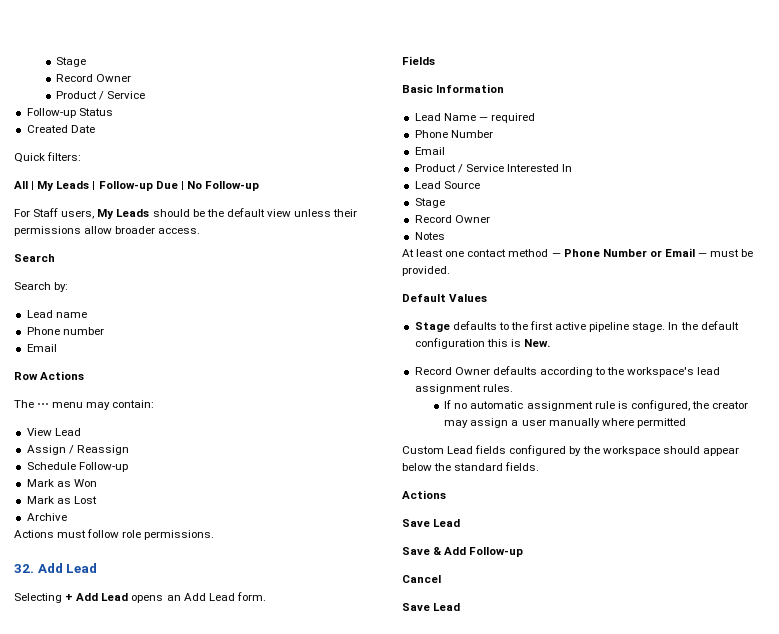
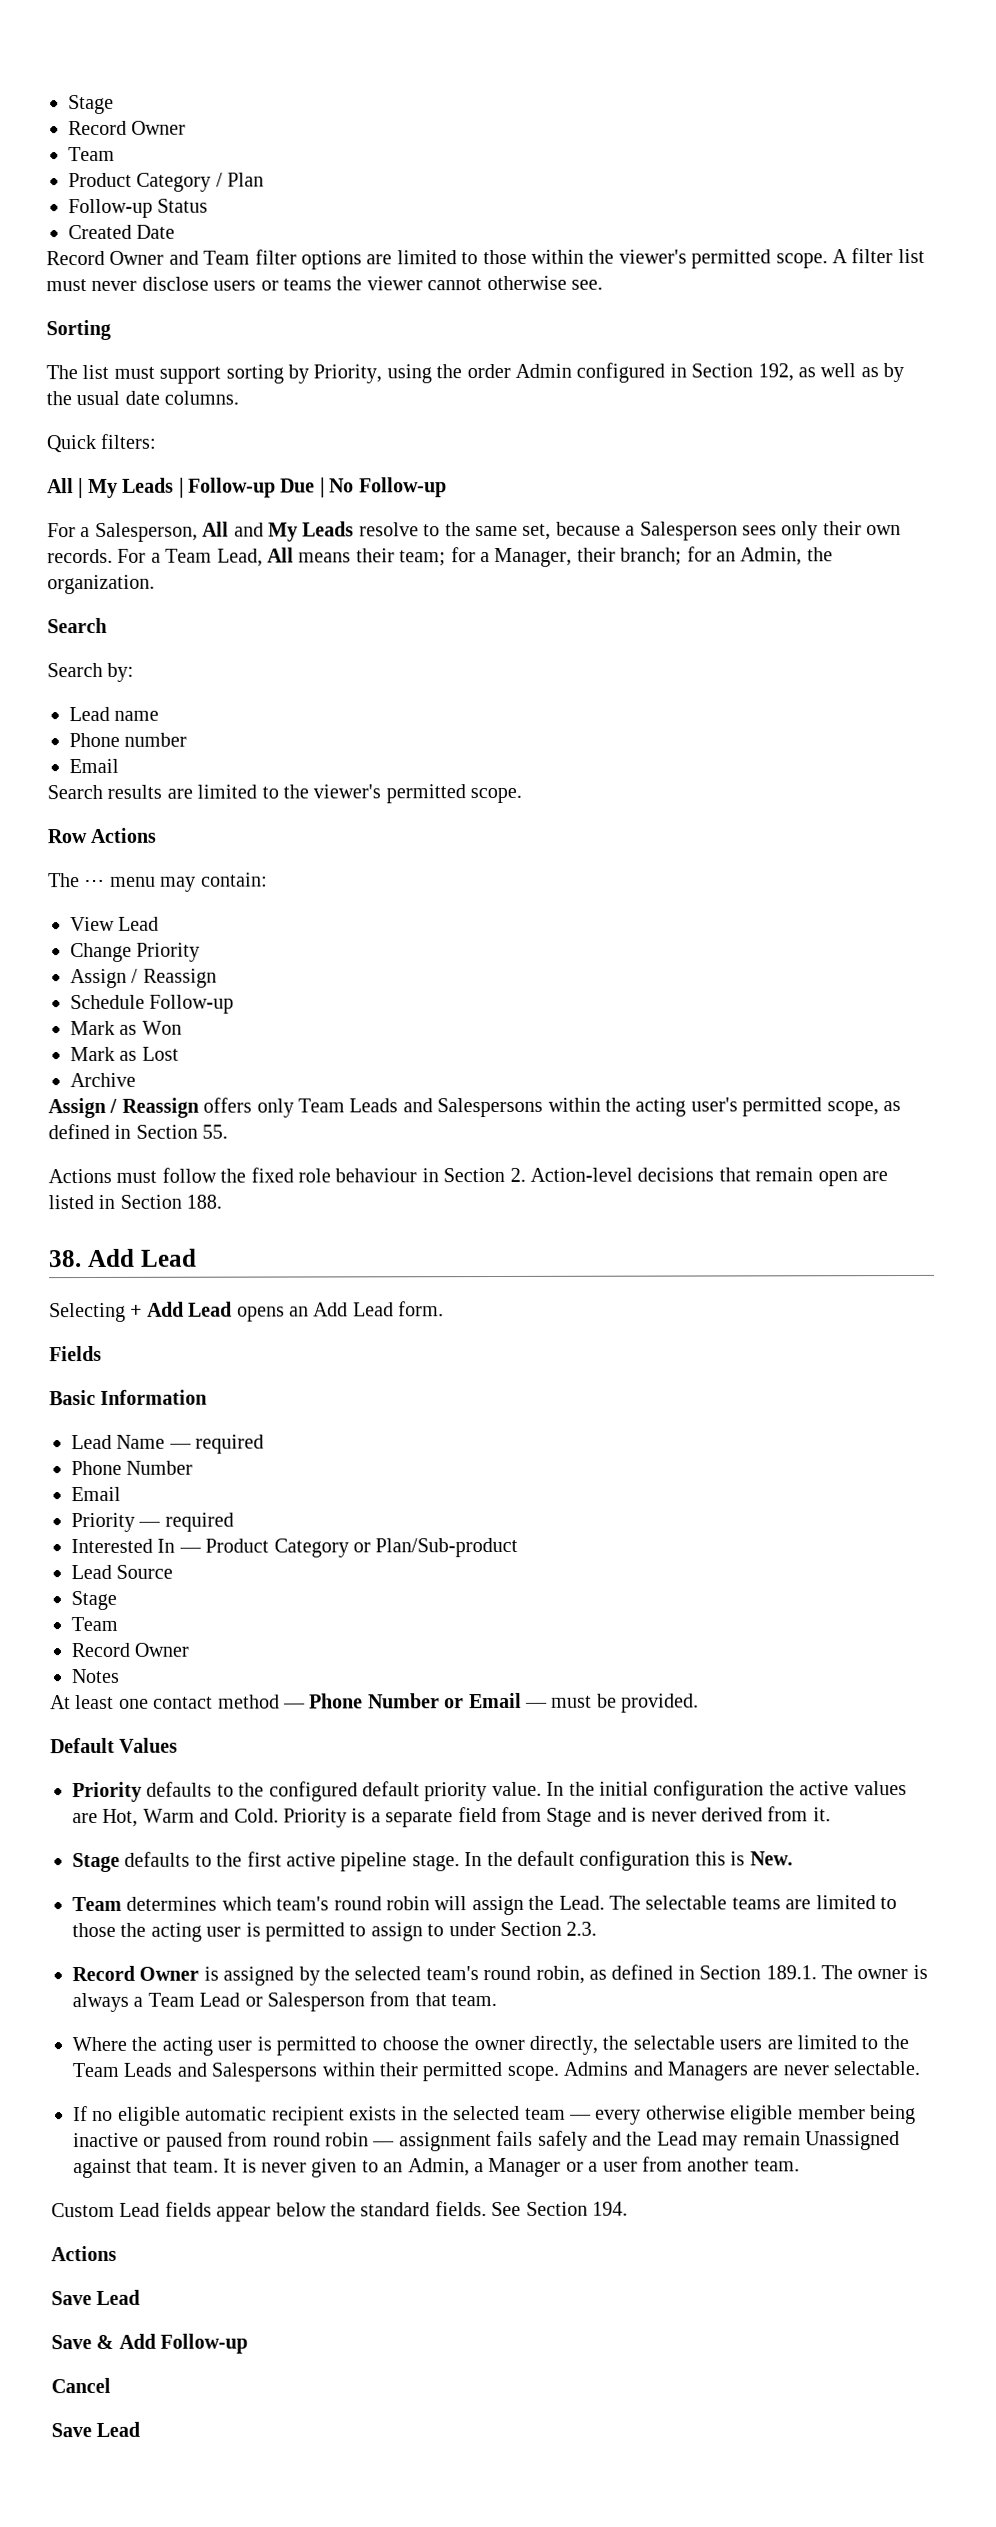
[56,57,87,67] [56,74,132,82] [56,91,146,100] Stage // Record Owner // Product / Service -> [68,94,114,115] [68,120,187,136] [68,146,115,162] [68,172,265,192] Stage // Record Owner // Team // Product Category / Plan
(95, 129) none -> [46,248,925,270] [46,275,603,292] [46,319,111,341] [46,362,905,384] [46,390,240,406] // Record Owner and Team filter options are limited to those within the viewer's permitted scope. A filter list must never disclose users or teams the viewer cannot otherwise see. // Sorting // The list must support sorting by Priority, using the order Admin configured in Section 192, as well as by the usual date columns.
[33,208,358,219] [14,226,201,236] Staff users, My Leads should be the default view unless their permissions allow broader access. -> [80,521,902,542] [47,546,833,568] [47,574,155,595] a Salesperson, All and My Leads resolve to the same set, because a Salesperson sees only their own records. For a Team Lead, All means their team; for a Manager, their branch; for an Admin, the organization.
(57, 348) none -> [47,784,523,804] // Search results are limited to the viewer's permitted scope.
(81, 432) none -> [70,942,201,963] // Change Priority
[14,529,215,540] [14,564,34,573] Actions must follow role permissions. // 32. -> [48,1097,901,1119] [48,1123,229,1140] [48,1167,888,1187] [48,1194,223,1210] [48,1250,82,1268] Assign / Reassign offers only Team Leads and Salespersons within the acting user's permitted scope, as defined in Section 55. // Actions must follow the fixed role behaviour in Section 2. Action-level decisions that remain open are listed in Section 188. // 38.
[414,164,504,173] Product / Service -> [71,1512,234,1533] Priority — required //
(573, 168) none -> [178,1537,519,1558] — Product Category or Plan/Sub-product
(445, 203) none -> [71,1616,118,1632] // Team
(488, 298) none -> [72,1780,907,1803] [72,1806,831,1828] // Priority defaults to the configured default priority value. In the initial configuration the active values are Hot, Warm and Cold. Priority is a separate field from Stage and is never derived from it.
[414,366,721,377] [414,384,513,394] [444,400,749,411] [444,418,686,428] [402,445,700,456] Record Owner defaults according to the workspace's lead assignment rules. // If no automatic assignment rule is configured, the creator may assign a user manually where permitted // Custom Lead fields configured by the workspace should -> [72,1895,897,1916] [72,1921,598,1942] [72,1964,928,1986] [72,1991,498,2013] [72,2034,909,2056] [72,2060,921,2082] [73,2104,916,2126] [73,2130,900,2152] [73,2156,800,2179] [51,2201,212,2218] Team determines which team's round robin will assign the Lead. The selectable teams are limited to those the acting user is permitted to assign to under Section 2.3. // Record Owner is assigned by the selected team's round robin, as defined in Section 189.1. The owner is always a Team Lead or Salesperson from that team. // Where the acting user is permitted to choose the owner directly, the selectable users are limited to the Team Leads and Salespersons within their permitted scope. Admins and Managers are never selectable. // If no eligible automatic recipient exists in the selected team — every otherwise eligible member being inactive or paused from round robin — assignment fails safely and the Lead may remain Unassigned against that team. It is never given to an Admin, a Manager or a user from another team. // Custom Lead fields
(540, 466) none -> [491,2201,628,2217] See Section 194.

